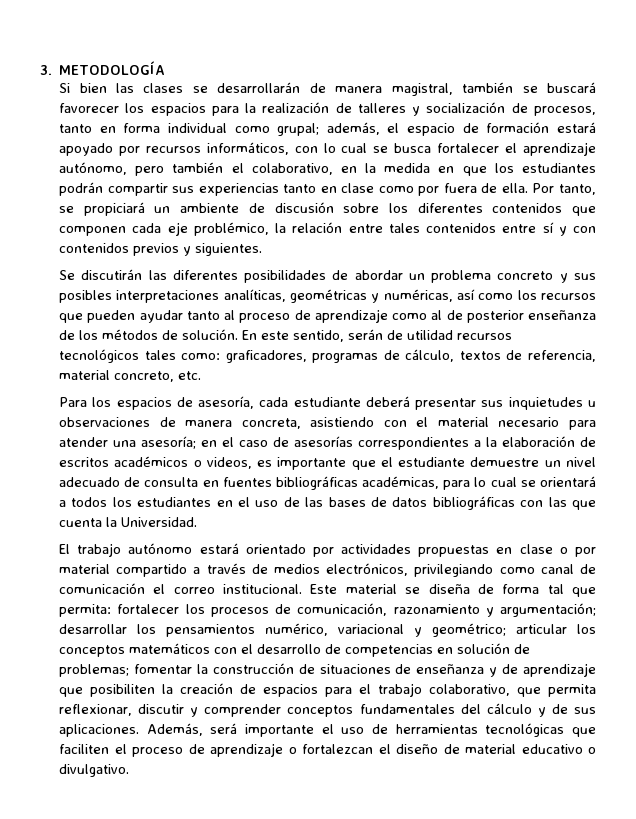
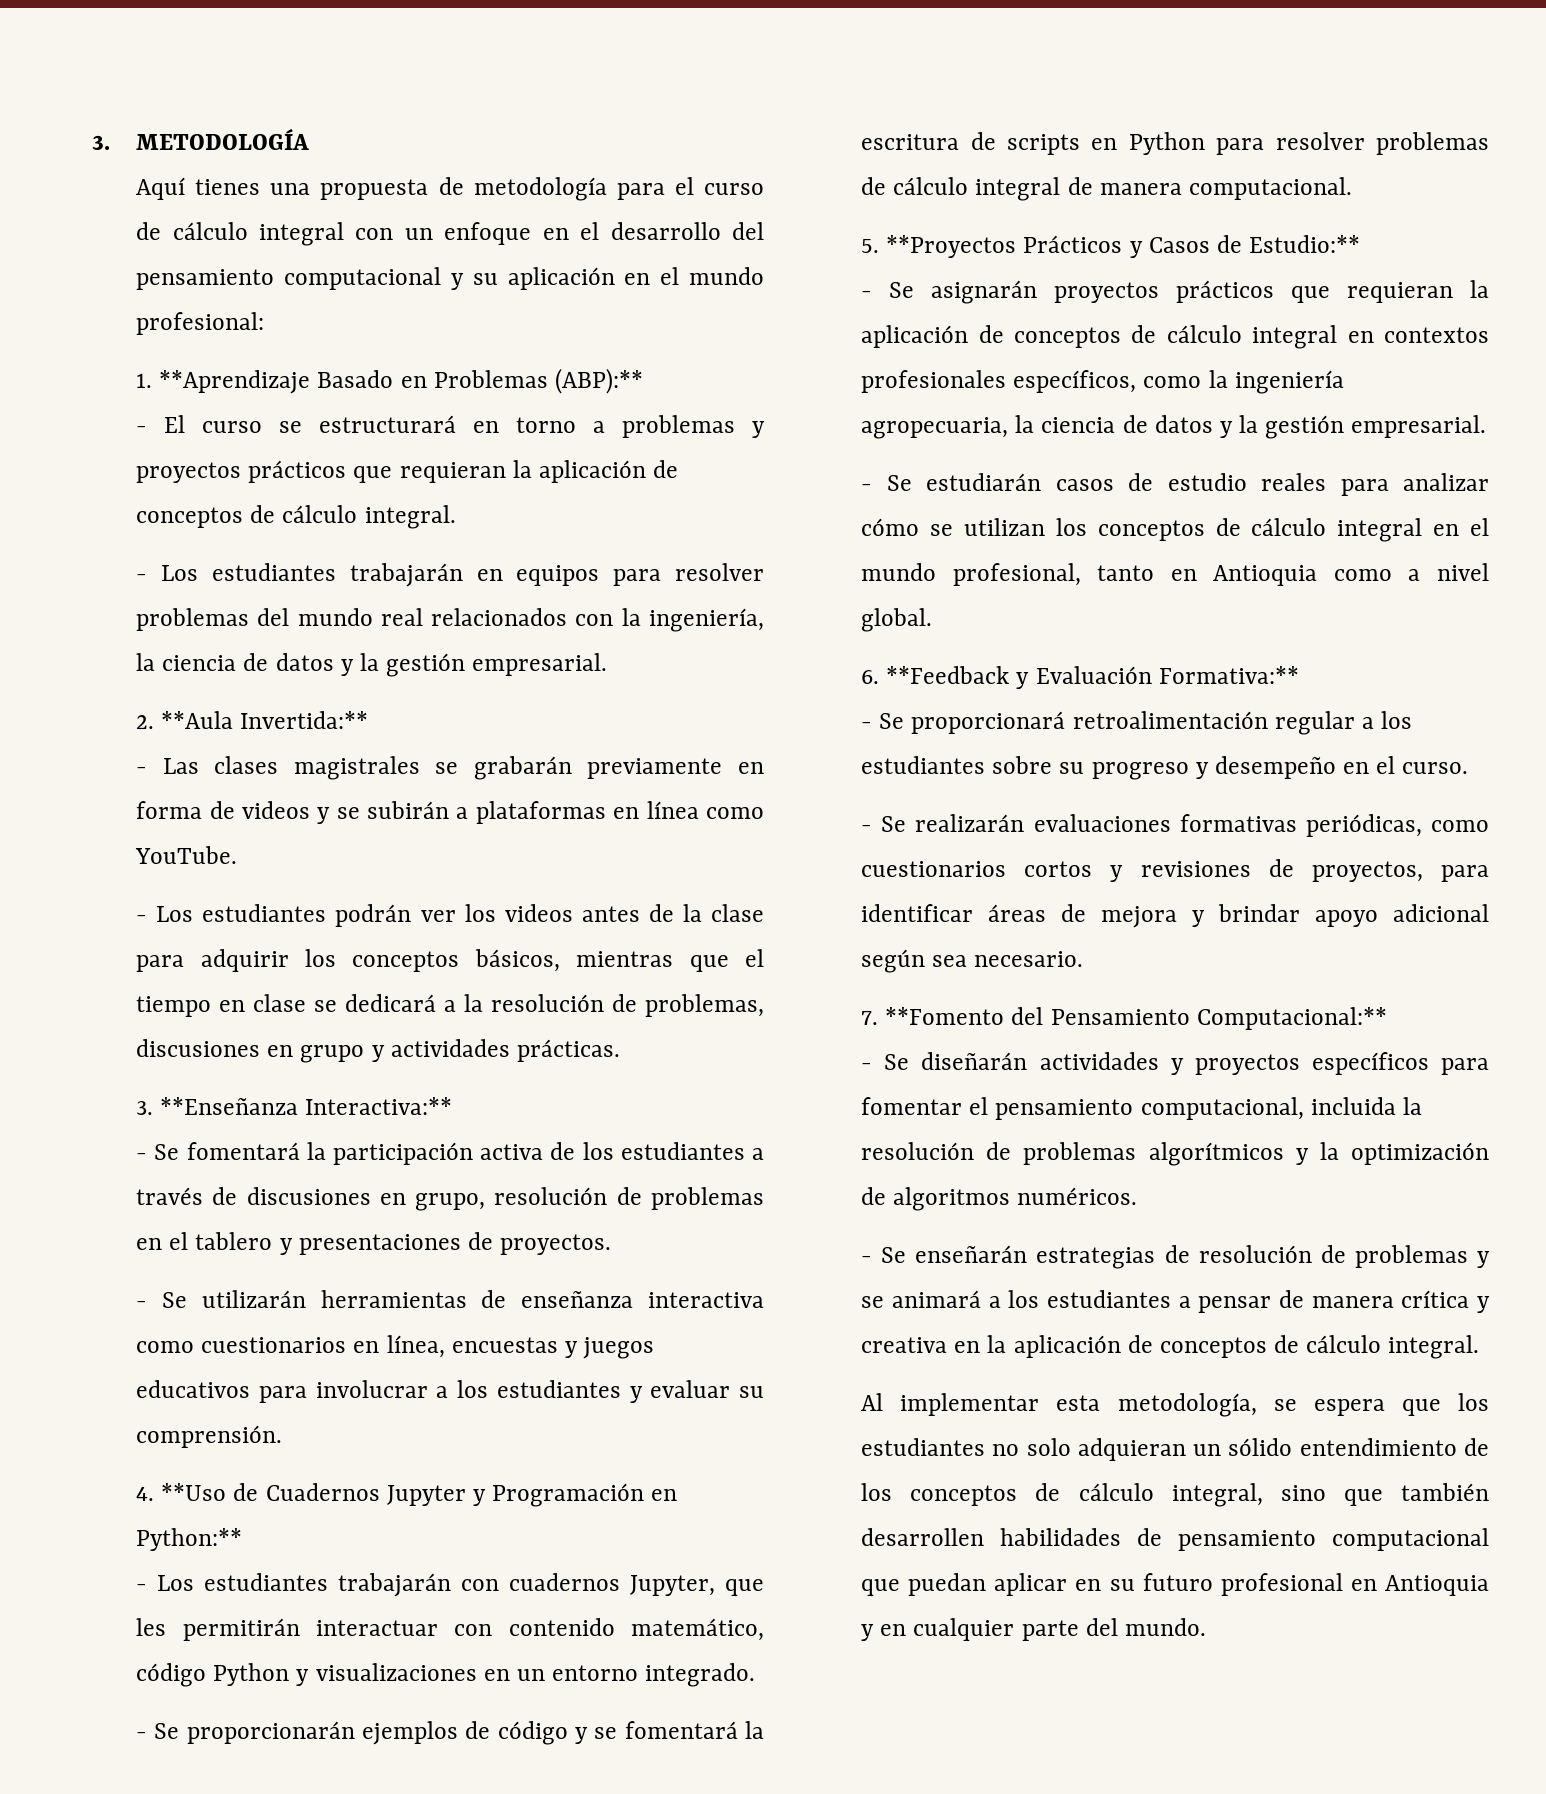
[59,82,596,96] [59,102,596,116] [59,122,596,136] [59,142,596,156] [59,162,597,176] [59,182,596,196] [59,202,596,216] [59,222,596,236] [59,243,263,256] [59,269,596,283] [59,289,596,303] [59,309,596,323] [59,329,513,342] [59,349,596,363] [59,370,202,382] [59,396,596,410] [59,417,596,430] [59,436,596,450] [59,456,596,470] [59,476,596,490] [59,496,597,510] [59,517,198,527] [59,543,596,557] [59,563,596,577] [59,583,596,597] [59,603,596,617] [59,623,596,637] [59,643,531,657] [59,663,596,677] [59,683,596,697] [59,703,596,717] [59,723,596,737] [59,743,596,757] [59,764,130,777] Si bien las clases se desarrollarán de manera magistral, también se buscará favorecer los espacios para la realización de talleres y socialización de procesos, tanto en forma individual como grupal; además, el espacio de formación estará apoyado por recursos informáticos, con lo cual se busca fortalecer el aprendizaje autónomo, pero también el colaborativo, en la medida en que los estudiantes podrán compartir sus experiencias tanto en clase como por fuera de ella. Por tanto, se propiciará un ambiente de discusión sobre los diferentes contenidos que componen cada eje problémico, la relación entre tales contenidos entre sí y con contenidos previos y siguientes. // Se discutirán las diferentes posibilidades de abordar un problema concreto y sus posibles interpretaciones analíticas, geométricas y numéricas, así como los recursos que pueden ayudar tanto al proceso de aprendizaje como al de posterior enseñanza de los métodos de solución. En este sentido, serán de utilidad recursos tecnológicos tales como: graficadores, programas de cálculo, textos de referencia, material concreto, etc. // Para los espacios de asesoría, cada estudiante deberá presentar sus inquietudes u observaciones de manera concreta, asistiendo con el material necesario para atender una asesoría; en el caso de asesorías correspondientes a la elaboración de escritos académicos o videos, es importante que el estudiante demuestre un nivel adecuado de consulta en fuentes bibliográficas académicas, para lo cual se orientará a todos los estudiantes en el uso de las bases de datos bibliográficas con las que cuenta la Universidad. // El trabajo autónomo estará orientado por actividades propuestas en clase o por material compartido a través de medios electrónicos, privilegiando como canal de comunicación el correo institucional. Este material se diseña de forma tal que permita: fortalecer los procesos de comunicación, razonamiento y argumentación; desarrollar los pensamientos numérico, variacional y geométrico; articular los conceptos matemáticos con el desarrollo de competencias en solución de problemas; fomentar la construcción de situaciones de enseñanza y de aprendizaje que posibiliten la creación de espacios para el trabajo colaborativo, que permita reflexionar, discutir y comprender conceptos fundamentales del cálculo y de sus aplicaciones. Además, será importante el uso de herramientas tecnológicas que faciliten el proceso de aprendizaje o fortalezcan el diseño de material educativo o divulgativo. -> [136,177,764,201] [136,222,764,246] [136,267,764,290] [136,312,265,335] [136,368,643,394] [136,415,765,438] [136,460,679,483] [136,505,456,529] [136,563,764,587] [136,608,764,632] [136,653,608,677] [136,711,369,729] [136,756,764,780] [136,801,765,824] [135,846,238,864] [136,904,765,927] [136,949,764,972] [136,994,764,1017] [136,1039,620,1063] [136,1097,453,1115] [136,1142,764,1165] [136,1187,764,1211] [136,1232,612,1255] [136,1290,764,1308] [136,1335,655,1359] [136,1380,764,1403] [136,1425,283,1448] [136,1483,678,1507] [136,1528,243,1551] [136,1573,764,1597] [136,1618,764,1641] [136,1663,756,1687] [136,1721,764,1745] [861,132,1489,155] [861,177,1352,201] [861,235,1361,258] [861,280,1489,304] [861,325,1489,349] [861,370,1344,394] [861,415,1487,439] [861,473,1489,496] [861,518,1489,542] [861,563,1489,586] [861,608,933,632] [861,666,1299,689] [861,711,1413,735] [861,756,1469,780] [861,814,1489,837] [861,859,1489,882] [861,904,1489,928] [861,949,1084,973] [861,1007,1387,1030] [861,1052,1489,1075] [861,1097,1422,1120] [861,1142,1489,1166] [861,1187,1138,1211] [861,1245,1490,1269] [861,1290,1490,1313] [861,1335,1480,1359] [861,1393,1489,1417] [861,1438,1489,1461] [861,1483,1489,1507] [861,1528,1489,1551] [861,1573,1489,1596] [861,1618,1206,1641] Aquí tienes una propuesta de metodología para el curso de cálculo integral con un enfoque en el desarrollo del pensamiento computacional y su aplicación en el mundo profesional: // 1. **Aprendizaje Basado en Problemas (ABP):** // - El curso se estructurará en torno a problemas y proyectos prácticos que requieran la aplicación de conceptos de cálculo integral. // - Los estudiantes trabajarán en equipos para resolver problemas del mundo real relacionados con la ingeniería, la ciencia de datos y la gestión empresarial. // 2. **Aula Invertida:** // - Las clases magistrales se grabarán previamente en forma de videos y se subirán a plataformas en línea como YouTube. // - Los estudiantes podrán ver los videos antes de la clase para adquirir los conceptos básicos, mientras que el tiempo en clase se dedicará a la resolución de problemas, discusiones en grupo y actividades prácticas. // 3. **Enseñanza Interactiva:** // - Se fomentará la participación activa de los estudiantes a través de discusiones en grupo, resolución de problemas en el tablero y presentaciones de proyectos. // - Se utilizarán herramientas de enseñanza interactiva como cuestionarios en línea, encuestas y juegos educativos para involucrar a los estudiantes y evaluar su comprensión. // 4. **Uso de Cuadernos Jupyter y Programación en Python:** // - Los estudiantes trabajarán con cuadernos Jupyter, que les permitirán interactuar con contenido matemático, código Python y visualizaciones en un entorno integrado. // - Se proporcionarán ejemplos de código y se fomentará la escritura de scripts en Python para resolver problemas de cálculo integral de manera computacional. // 5. **Proyectos Prácticos y Casos de Estudio:** // - Se asignarán proyectos prácticos que requieran la aplicación de conceptos de cálculo integral en contextos profesionales específicos, como la ingeniería agropecuaria, la ciencia de datos y la gestión empresarial. // - Se estudiarán casos de estudio reales para analizar cómo se utilizan los conceptos de cálculo integral en el mundo profesional, tanto en Antioquia como a nivel global. // 6. **Feedback y Evaluación Formativa:** // - Se proporcionará retroalimentación regular a los estudiantes sobre su progreso y desempeño en el curso. // - Se realizarán evaluaciones formativas periódicas, como cuestionarios cortos y revisiones de proyectos, para identificar áreas de mejora y brindar apoyo adicional según sea necesario. // 7. **Fomento del Pensamiento Computacional:** // - Se diseñarán actividades y proyectos específicos para fomentar el pensamiento computacional, incluida la resolución de problemas algorítmicos y la optimización de algoritmos numéricos. // - Se enseñarán estrategias de resolución de problemas y se animará a los estudiantes a pensar de manera crítica y creativa en la aplicación de conceptos de cálculo integral. // Al implementar esta metodología, se espera que los estudiantes no solo adquieran un sólido entendimiento de los conceptos de cálculo integral, sino que también desarrollen habilidades de pensamiento computacional que puedan aplicar en su futuro profesional en Antioquia y en cualquier parte del mundo.

